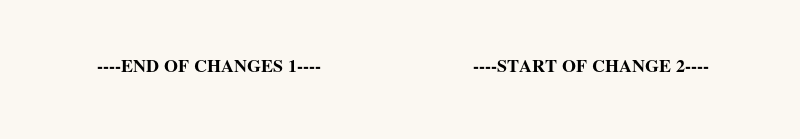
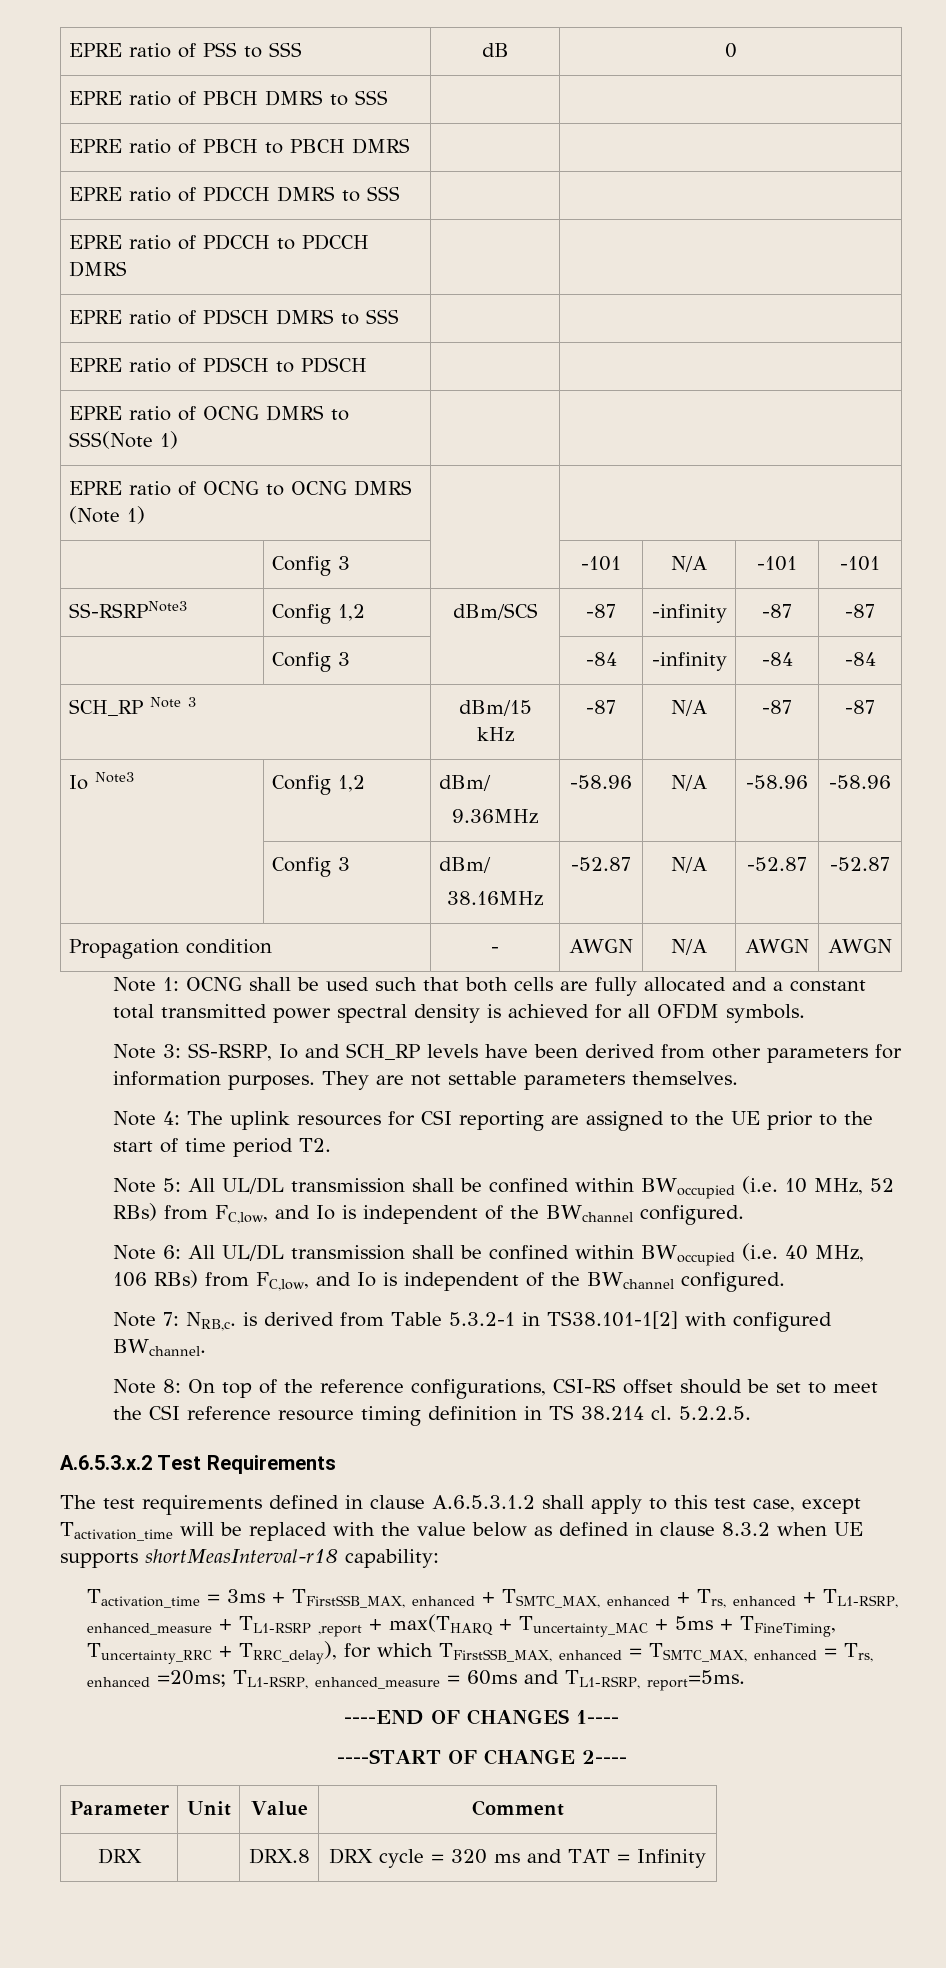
(97, 66) none -> [68,42,302,58] [481,43,509,57] [724,43,737,58] [68,90,388,106] [68,138,410,154] [68,186,400,202] [68,234,369,250] [68,261,127,277] [68,309,399,325] [68,357,367,373] [68,405,349,421] [68,431,178,449] [68,480,412,496] [68,506,145,524] [271,556,350,576] [581,556,621,571] [671,556,707,572] [757,556,797,571] [840,556,880,571] [68,601,187,618] [271,604,365,624] [452,603,538,620] [586,604,616,618] [651,604,727,623] [762,604,792,618] [845,604,875,618] [271,652,350,672] [585,652,617,666] [651,652,727,671] [761,652,793,666] [844,652,876,666] [68,697,196,716] [458,700,532,716] [476,727,514,742] [586,700,616,714] [671,700,707,716] [762,700,792,714] [845,700,875,714] [68,772,134,790] [271,775,365,795] [438,775,491,791] [452,809,538,824] [570,775,632,789] [671,775,707,791] [746,775,808,789] [829,775,891,789] [271,857,350,877] [438,857,491,873] [447,891,543,906] [571,857,631,871] [671,857,707,873] [747,857,807,871] [830,857,890,871] [68,939,272,959] [491,947,499,953] [568,939,634,953] [671,939,707,955] [744,939,810,953] [827,939,893,953] [113,977,867,996] [113,1003,806,1023] [113,1043,903,1063] [113,1071,739,1090] [113,1110,874,1131] [113,1138,332,1157] [113,1176,895,1199] [113,1203,745,1225] [113,1243,865,1266] [113,1270,786,1292] [113,1311,833,1332] [113,1339,207,1356] [113,1378,879,1399] [113,1405,752,1426] [60,1455,336,1474] [60,1495,861,1515] [60,1522,863,1541] [60,1549,439,1568] [86,1589,898,1608] [86,1614,836,1637] [86,1641,873,1664] [86,1670,745,1691] EPRE ratio of PSS to SSS | dB | 0 // EPRE ratio of PBCH DMRS to SSS | | // EPRE ratio of PBCH to PBCH DMRS | | // EPRE ratio of PDCCH DMRS to SSS | | // EPRE ratio of PDCCH to PDCCH DMRS | | // EPRE ratio of PDSCH DMRS to SSS | | // EPRE ratio of PDSCH to PDSCH | | // EPRE ratio of OCNG DMRS to SSS(Note 1) | | // EPRE ratio of OCNG to OCNG DMRS (Note 1) | | // | Config 3 | | -101 | N/A | -101 | -101 // SS-RSRPNote3 | Config 1,2 | dBm/SCS | -87 | -infinity | -87 | -87 // | Config 3 | | -84 | -infinity | -84 | -84 // SCH_RP Note 3 | dBm/15 kHz | -87 | N/A | -87 | -87 // Io Note3 | Config 1,2 | dBm/ // 9.36MHz | -58.96 | N/A | -58.96 | -58.96 // | Config 3 | dBm/ // 38.16MHz | -52.87 | N/A | -52.87 | -52.87 // Propagation condition | - | AWGN | N/A | AWGN | AWGN // Note 1: OCNG shall be used such that both cells are fully allocated and a constant total transmitted power spectral density is achieved for all OFDM symbols. // Note 3: SS-RSRP, Io and SCH_RP levels have been derived from other parameters for information purposes. They are not settable parameters themselves. // Note 4: The uplink resources for CSI reporting are assigned to the UE prior to the start of time period T2. // Note 5: All UL/DL transmission shall be confined within BWoccupied (i.e. 10 MHz, 52 RBs) from FC,low, and Io is independent of the BWchannel configured. // Note 6: All UL/DL transmission shall be confined within BWoccupied (i.e. 40 MHz, 106 RBs) from FC,low, and Io is independent of the BWchannel configured. // Note 7: NRB,c. is derived from Table 5.3.2-1 in TS38.101-1[2] with configured BWchannel. // Note 8: On top of the reference configurations, CSI-RS offset should be set to meet the CSI reference resource timing definition in TS 38.214 cl. 5.2.2.5. // A.6.5.3.x.2 Test Requirements // The test requirements defined in clause A.6.5.3.1.2 shall apply to this test case, except Tactivation_time will be replaced with the value below as defined in clause 8.3.2 when UE supports shortMeasInterval-r18 capability: // Tactivation_time = 3ms + TFirstSSB_MAX, enhanced + TSMTC_MAX, enhanced + Trs, enhanced + TL1-RSRP, enhanced_measure + TL1-RSRP ,report + max(THARQ + Tuncertainty_MAC + 5ms + TFineTiming, Tuncertainty_RRC + TRRC_delay), for which TFirstSSB_MAX, enhanced = TSMTC_MAX, enhanced = Trs, enhanced =20ms; TL1-RSRP, enhanced_measure = 60ms and TL1-RSRP, report=5ms. //
(709, 66) none -> [69,1801,170,1816] [186,1801,231,1816] [250,1801,308,1816] [471,1800,564,1816] [97,1848,142,1864] [248,1848,310,1864] [328,1848,707,1868] // Parameter | Unit | Value | Comment // DRX | | DRX.8 | DRX cycle = 320 ms and TAT = Infinity

